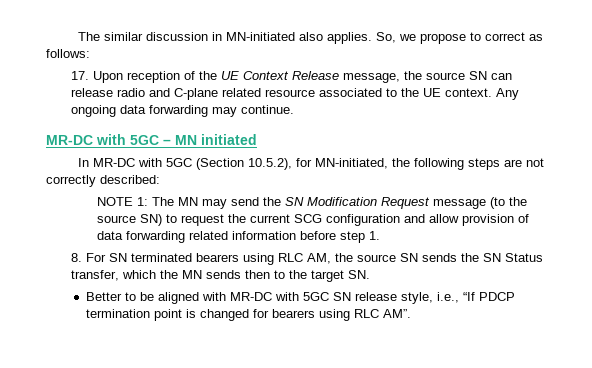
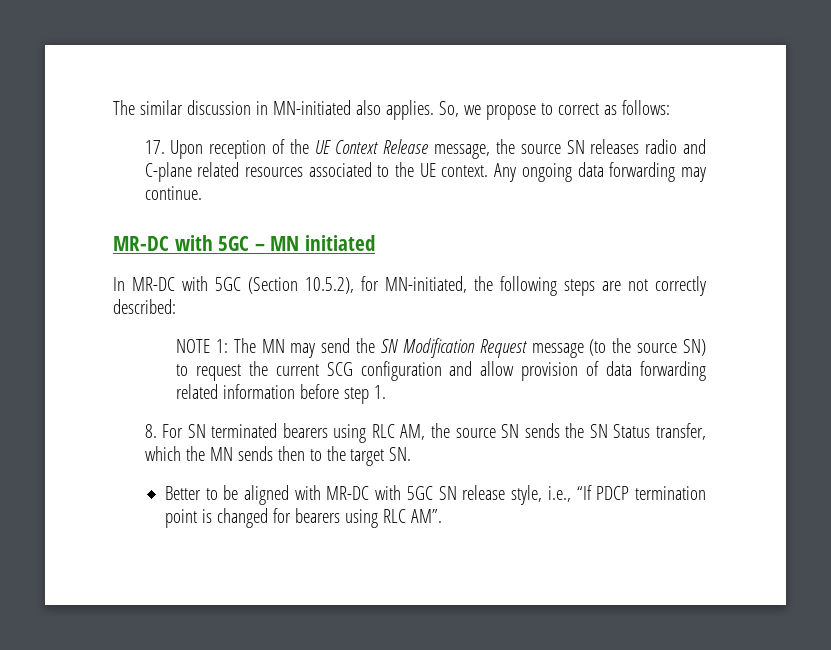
[491,73,513,80] [71,88,114,97] can release -> [590,139,640,154] releases
[265,89,316,97] resource -> [244,167,303,177] resources

